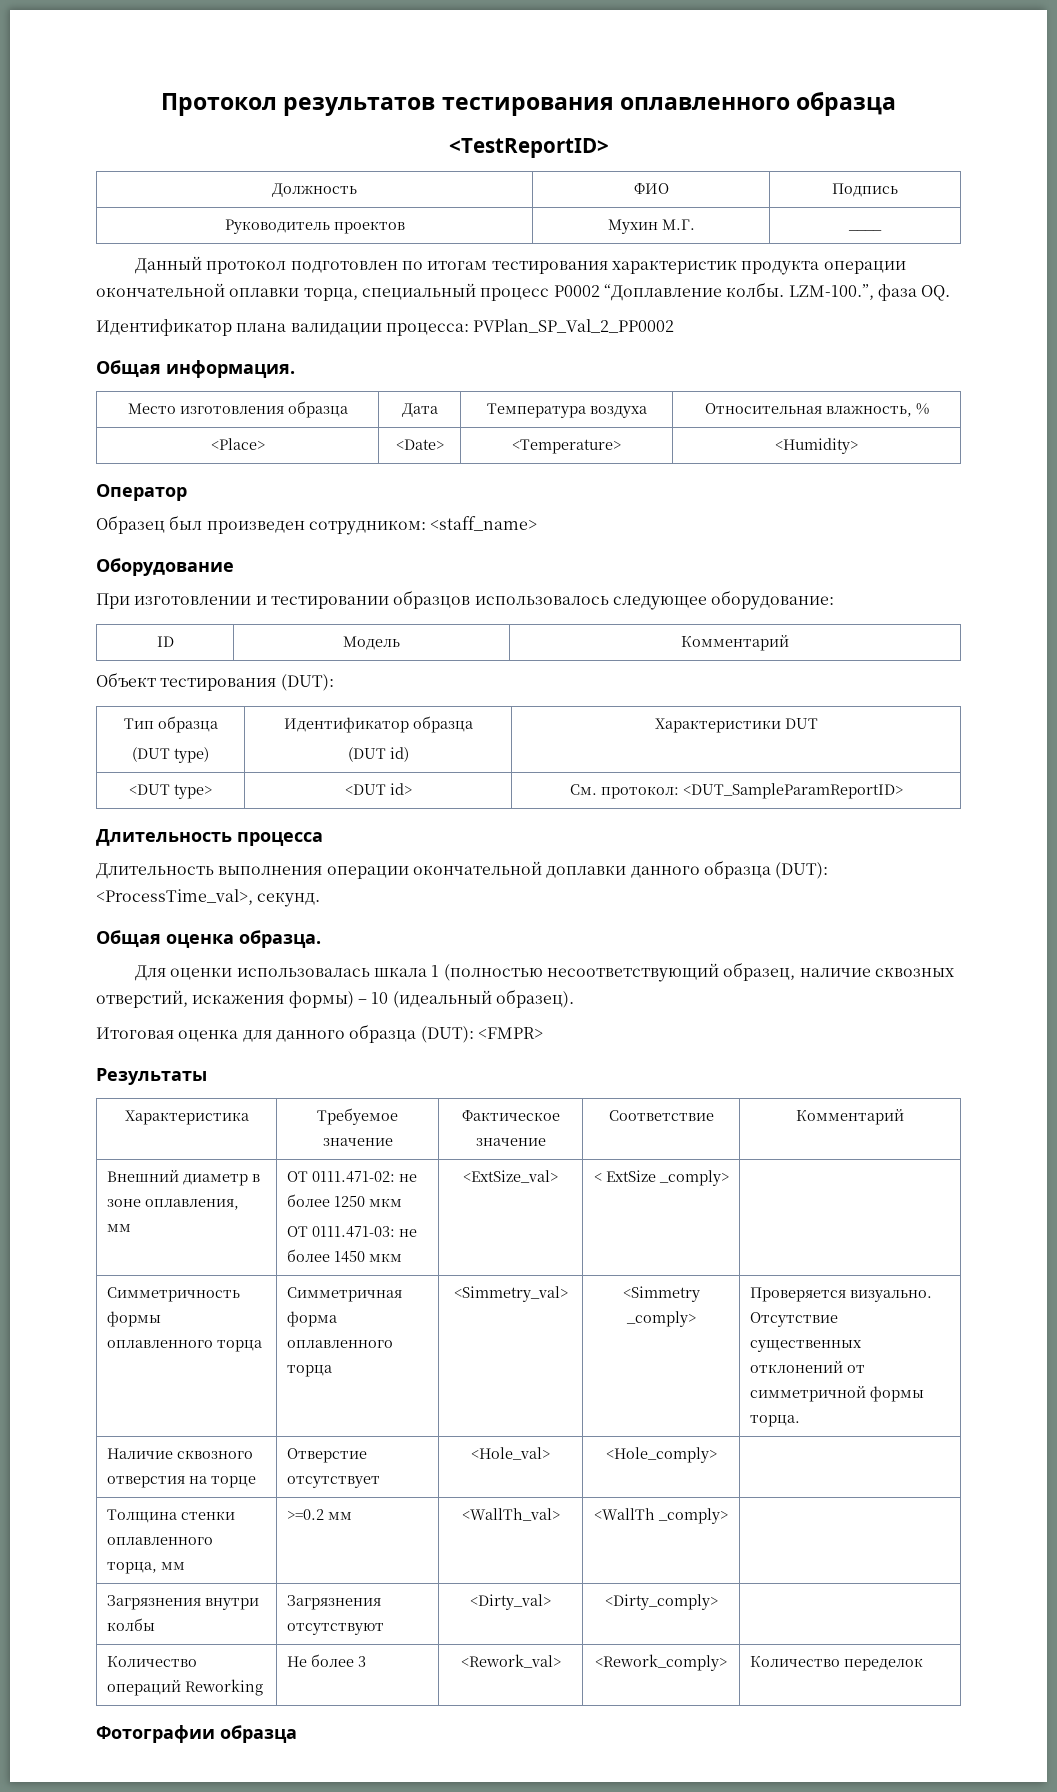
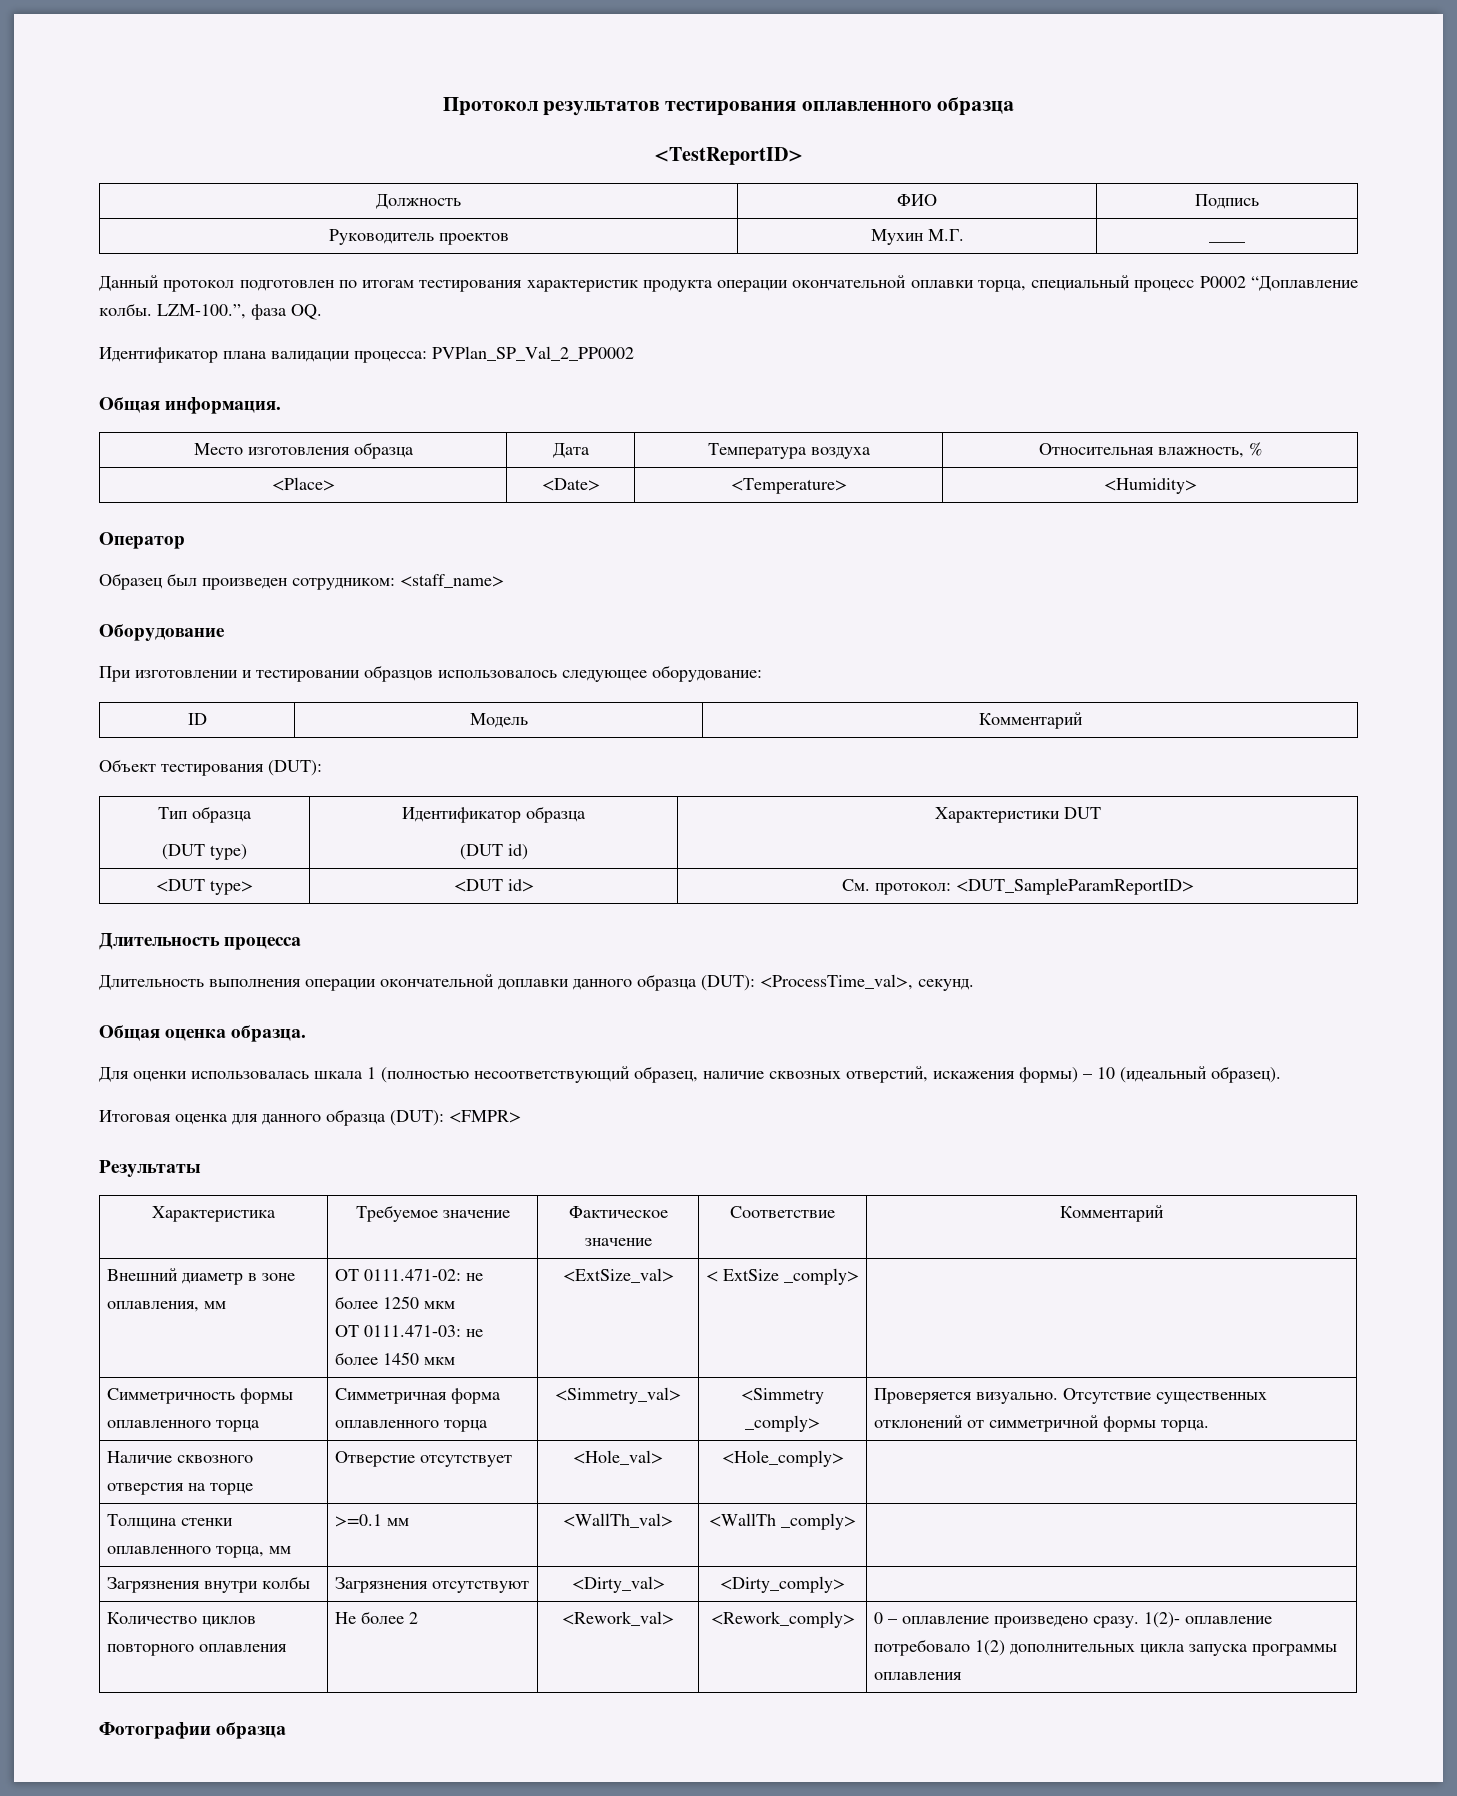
[287,1509,325,1520] >=0.2 -> [334,1514,382,1527] >=0.1
[107,1679,264,1696] операций Reworking -> [201,1616,256,1627] [106,1644,287,1656] циклов повторного оплавления
[358,1656,367,1667] 3 -> [408,1612,418,1624] 2
[750,1656,924,1671] Количество переделок -> [873,1612,1272,1628] [873,1639,1337,1656] [873,1672,962,1680] 0 – оплавление произведено сразу. 1(2)- оплавление потребовало 1(2) дополнительных цикла запуска программы оплавления

